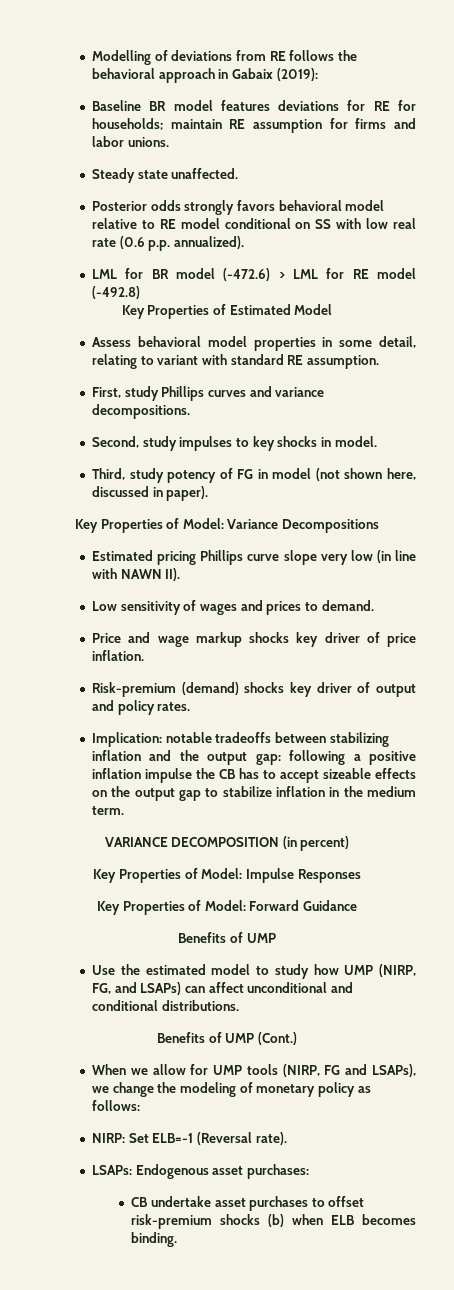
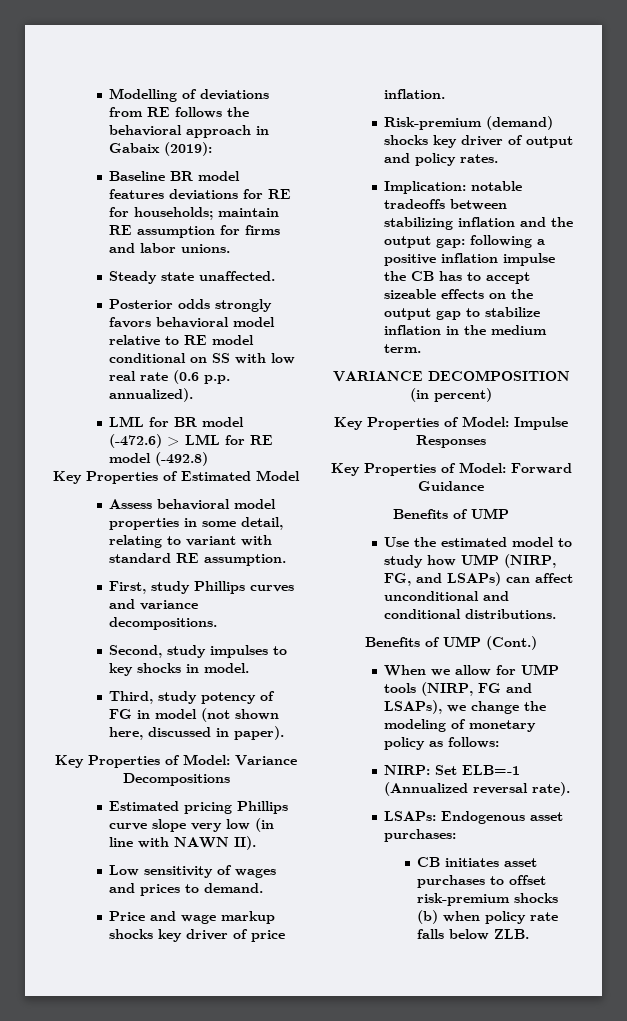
[196,1132,252,1145] (Reversal -> [384,782,529,796] (Annualized reversal
[150,1196,211,1207] undertake -> [445,858,500,867] initiates
[331,1214,416,1225] [131,1232,178,1247] ELB becomes binding. -> [485,911,559,924] [417,929,530,940] policy rate falls below ZLB.

